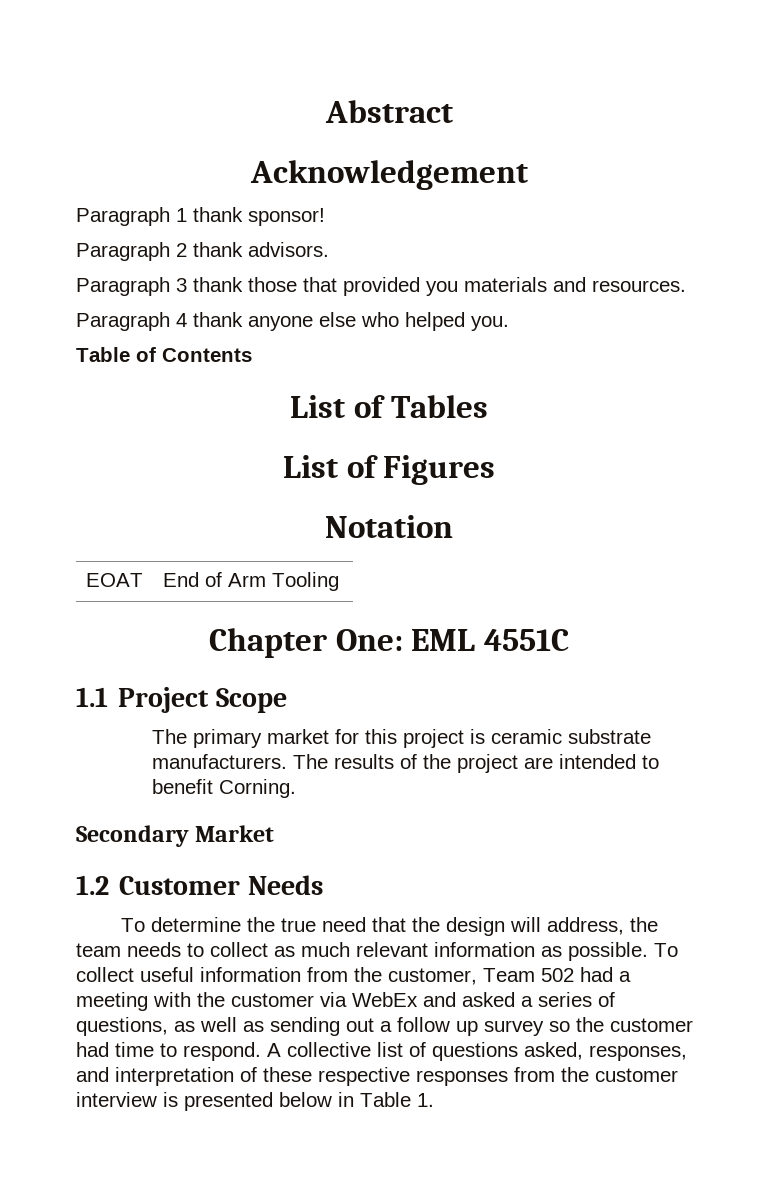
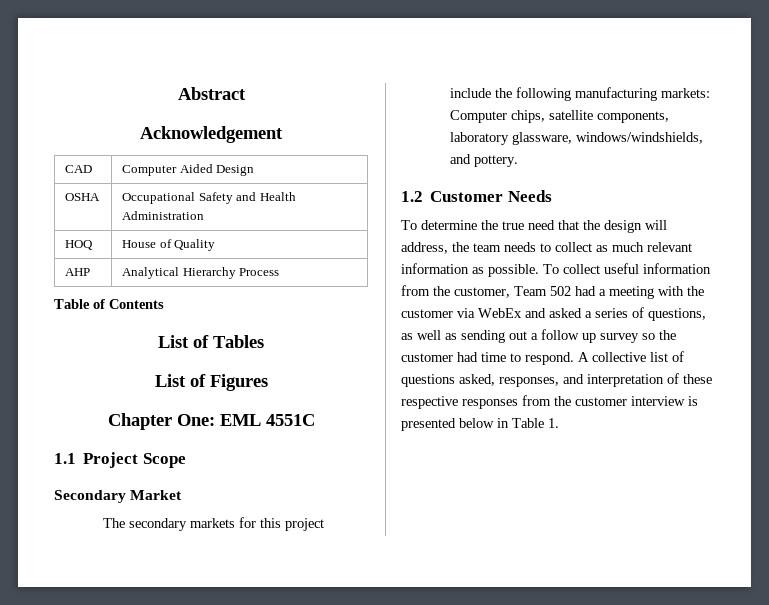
[76,207,325,226] [76,242,329,261] [76,277,686,296] [76,312,509,331] // Paragraph 1 thank sponsor! // Paragraph 2 thank advisors. // Paragraph 3 thank those that provided you materials and resources. // Paragraph 4 thank anyone else who helped you. -> [65,165,93,173] [122,164,255,176] [65,193,101,201] [122,192,296,204] [122,211,205,220] [65,240,94,250] [122,239,216,251] [65,268,91,276] [122,267,280,279] // CAD | Computer Aided Design // OSHA | Occupational Safety and Health Administration // HOQ | House of Quality // AHP | Analytical Hierarchy Process
[325,515,453,538] [85,573,143,587] [162,572,339,591] // Notation // EOAT | End of Arm Tooling -> (268, 382) none
[151,729,329,748] // The primary market -> [54,490,183,503] [103,518,236,531] // Secondary Market // The secondary markets
[469,729,651,744] [151,754,659,773] [151,779,296,798] [76,825,275,847] is ceramic substrate manufacturers. The results of the project are intended to benefit Corning. // Secondary Market -> [450,87,711,101] [450,110,670,123] [450,132,704,145] [450,154,519,167] include the following manufacturing markets: Computer chips, satellite components, laboratory glassware, windows/windshields, and pottery.

